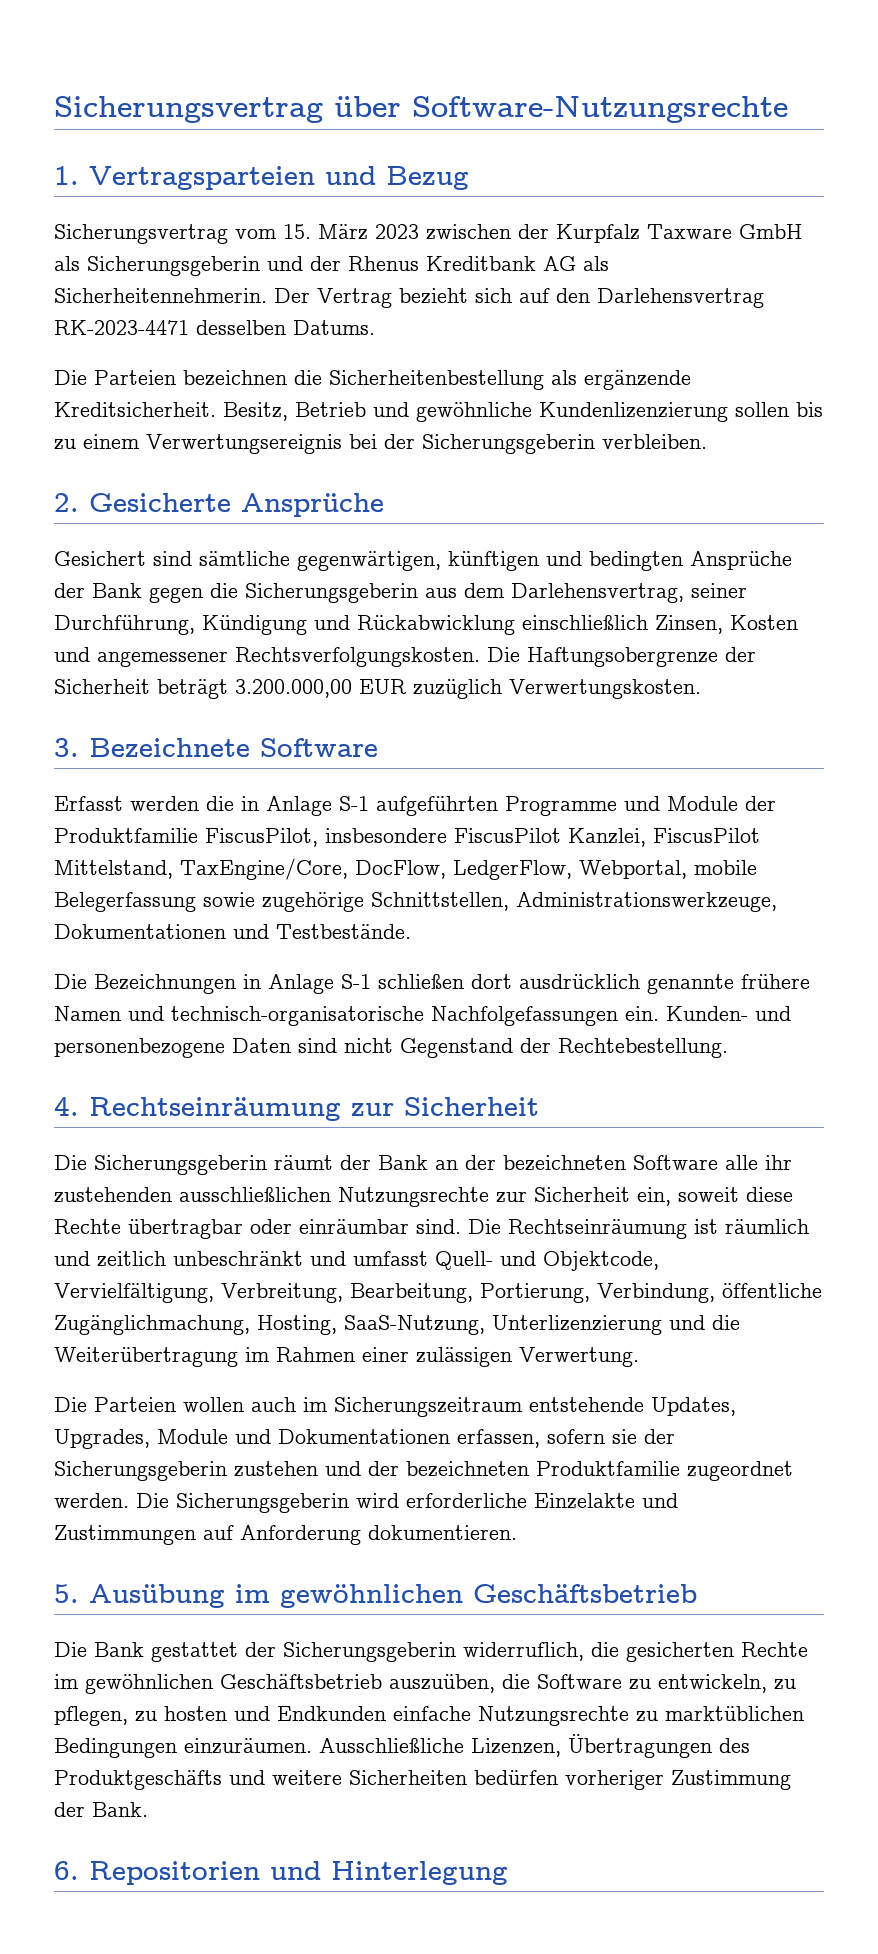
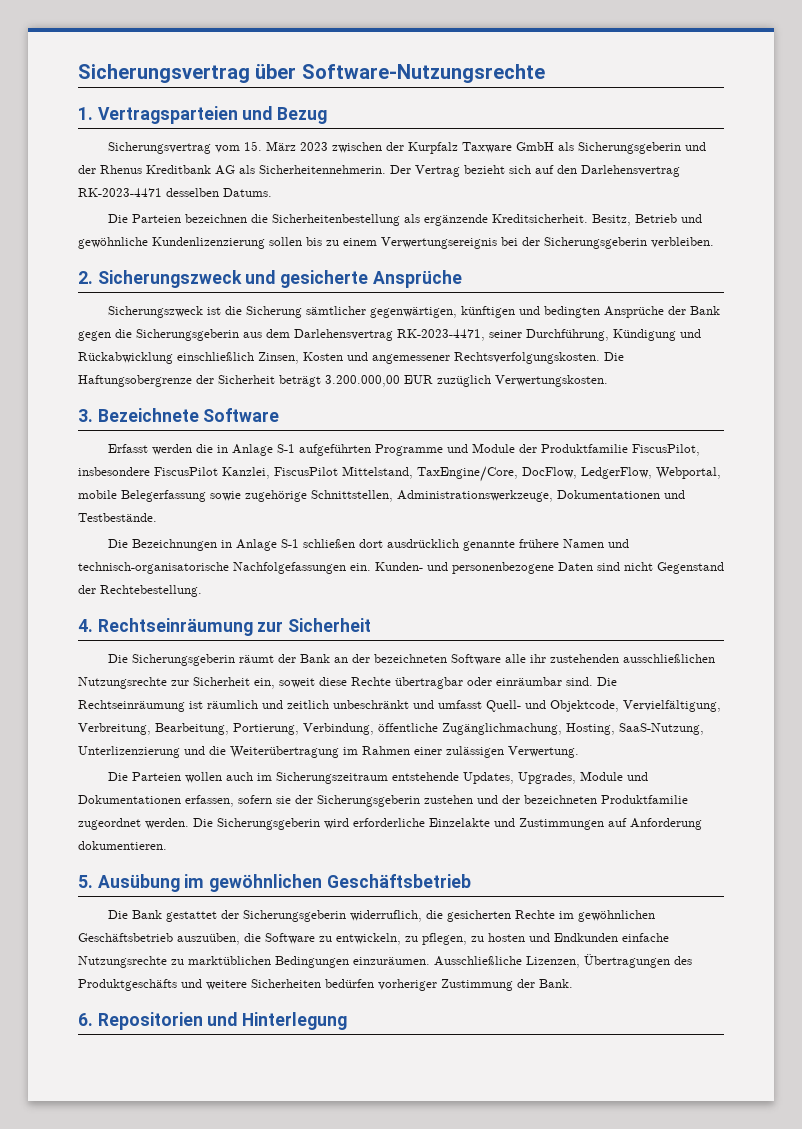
[89,493,384,517] [54,551,290,566] Gesicherte Ansprüche // Gesichert sind sämtliche -> [97,270,462,288] [108,306,367,318] Sicherungszweck und gesicherte Ansprüche // Sicherungszweck ist die Sicherung sämtlicher
[511,583,684,603] Darlehensvertrag, -> [294,329,485,341] Darlehensvertrag RK-2023-4471,

